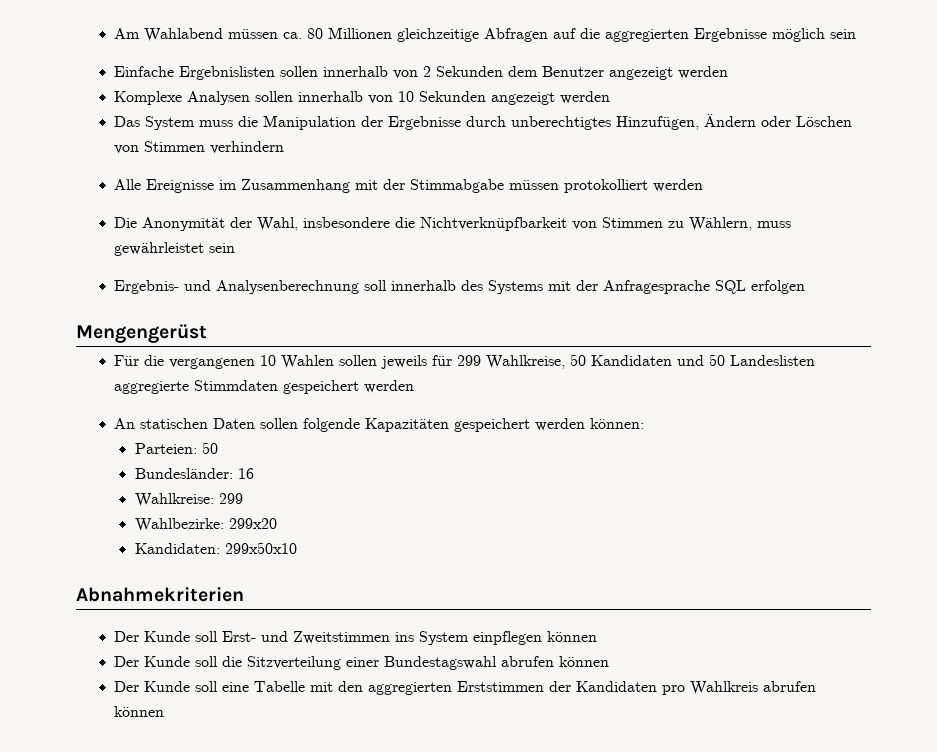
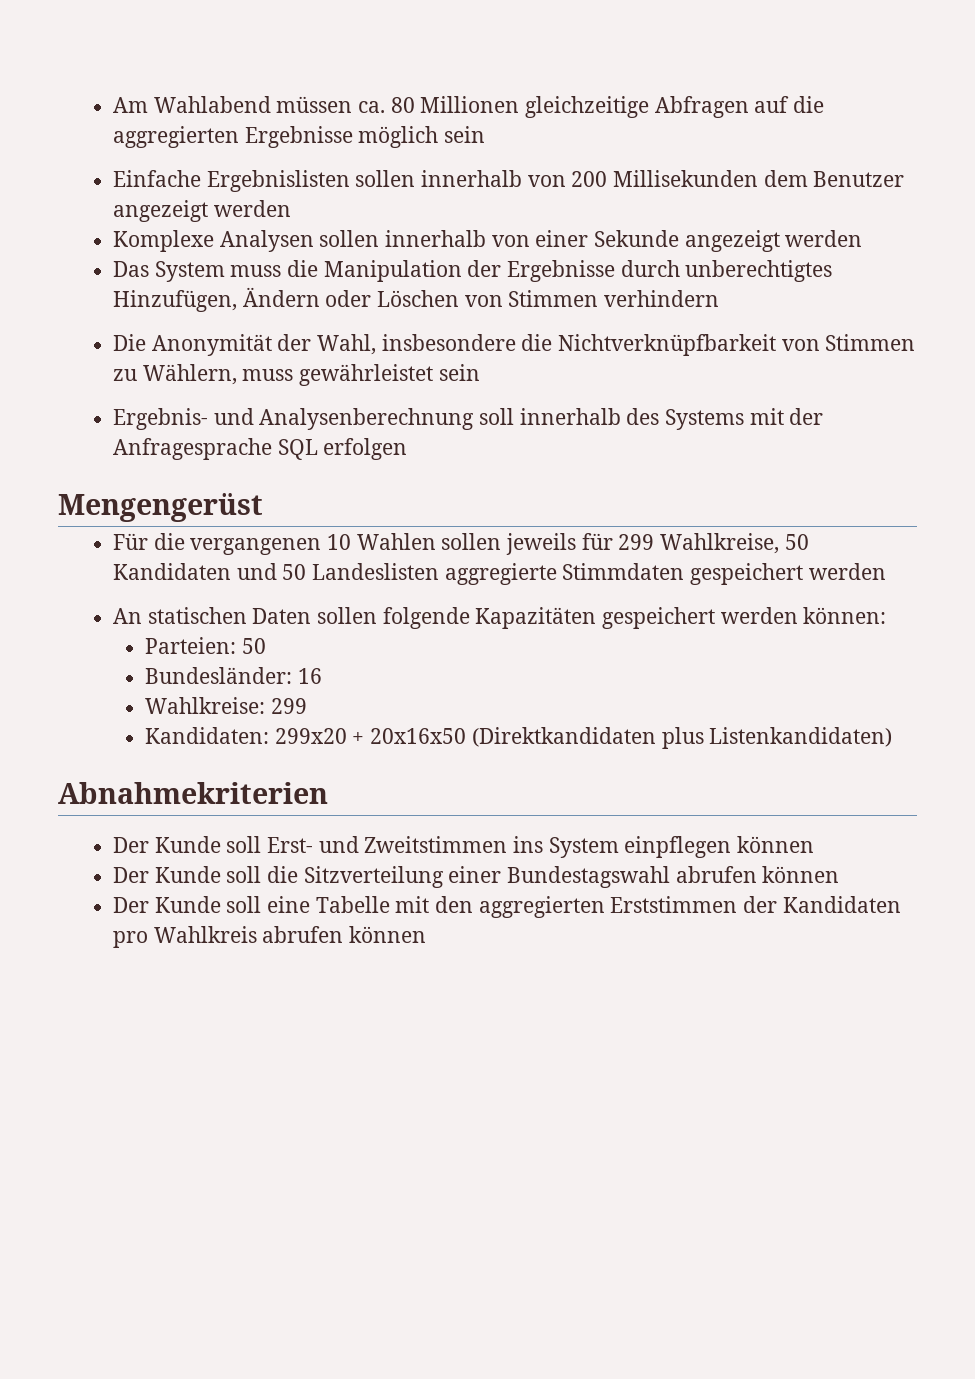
[423,66,504,77] 2 Sekunden -> [571,170,759,187] 200 Millisekunden
[398,91,487,102] 10 Sekunden -> [535,230,680,247] einer Sekunde
[114,179,704,193] // Alle Ereignisse im Zusammenhang mit der Stimmabgabe müssen protokolliert werden -> (720, 298) none
[134,518,224,532] Wahlbezirke: -> [145,727,270,744] Kandidaten:
[134,542,297,554] // Kandidaten: 299x50x10 -> [352,727,893,749] + 20x16x50 (Direktkandidaten plus Listenkandidaten)

